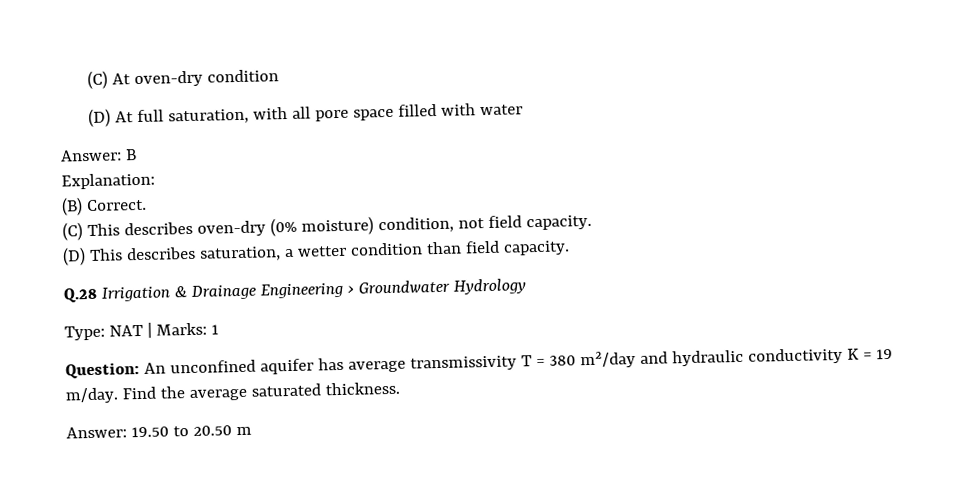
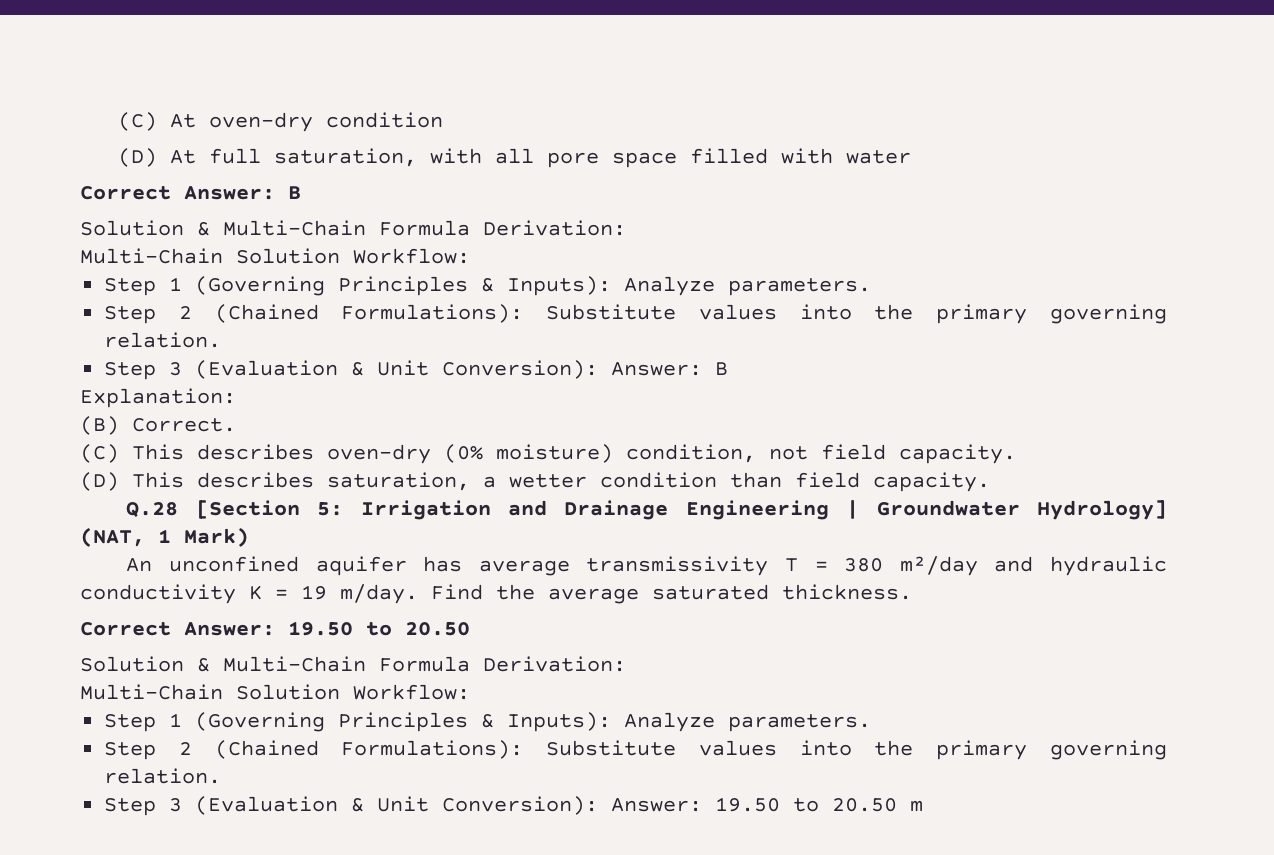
(524, 110) none -> [80,186,301,200] [80,220,626,236] [80,248,470,264] [104,276,872,296] [104,304,1167,324] [104,332,222,348] [104,360,599,380] Correct Answer: B // Solution & Multi-Chain Formula Derivation: // Multi-Chain Solution Workflow: // Step 1 (Governing Principles & Inputs): Analyze parameters. // Step 2 (Chained Formulations): Substitute values into the primary governing relation. // Step 3 (Evaluation & Unit Conversion):
[100,278,526,302] [64,322,219,341] [65,362,140,379] Irrigation & Drainage Engineering › Groundwater Hydrology // Type: NAT | Marks: 1 // Question: -> [195,500,1167,520] [80,527,249,547] [Section 5: Irrigation and Drainage Engineering | Groundwater Hydrology] (NAT, 1 Mark) //
(400, 388) none -> [80,621,470,636] [80,656,626,672] [80,684,470,700] [104,712,872,732] [104,740,1167,760] [104,768,222,784] [104,796,599,816] Correct Answer: 19.50 to 20.50 // Solution & Multi-Chain Formula Derivation: // Multi-Chain Solution Workflow: // Step 1 (Governing Principles & Inputs): Analyze parameters. // Step 2 (Chained Formulations): Substitute values into the primary governing relation. // Step 3 (Evaluation & Unit Conversion):

